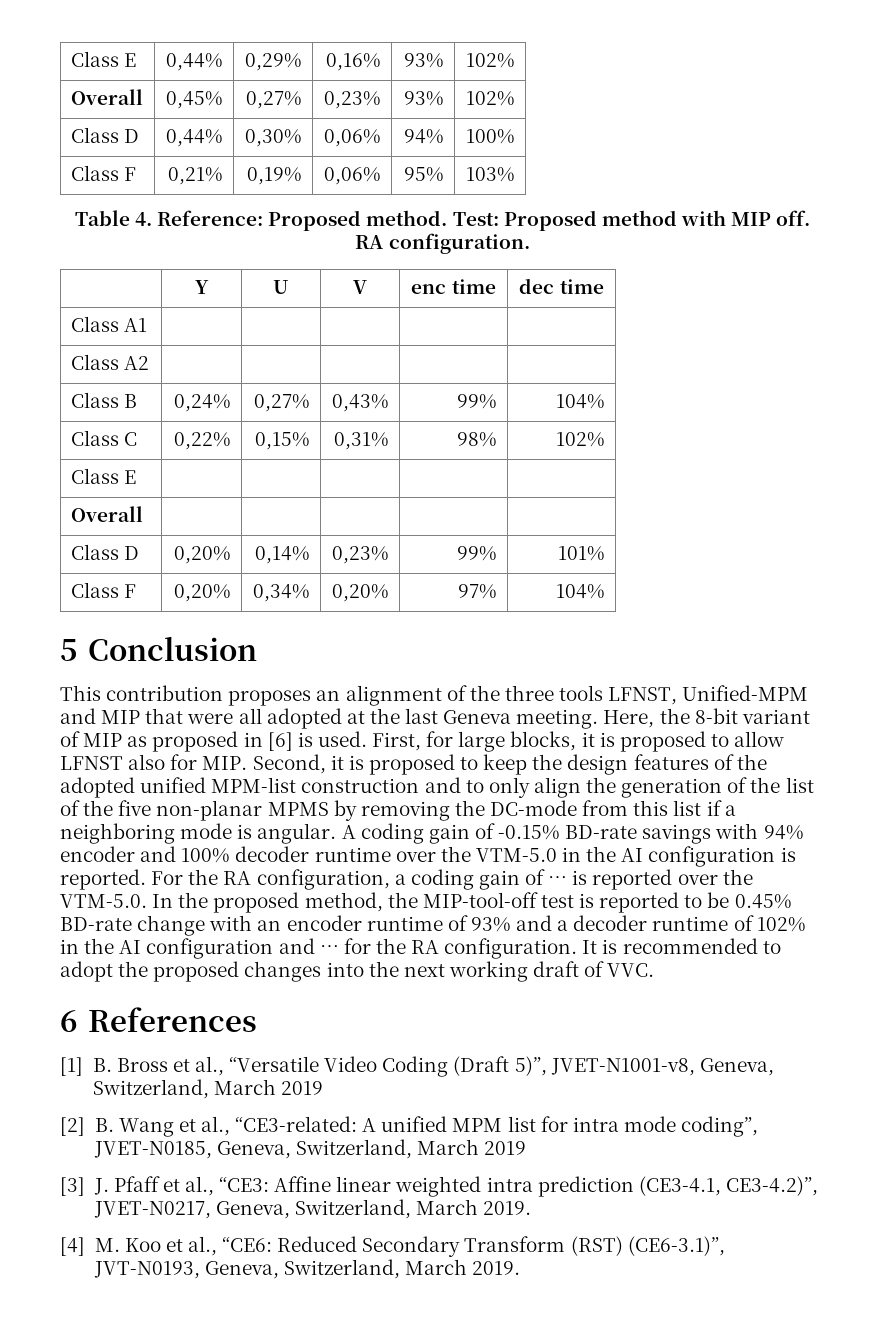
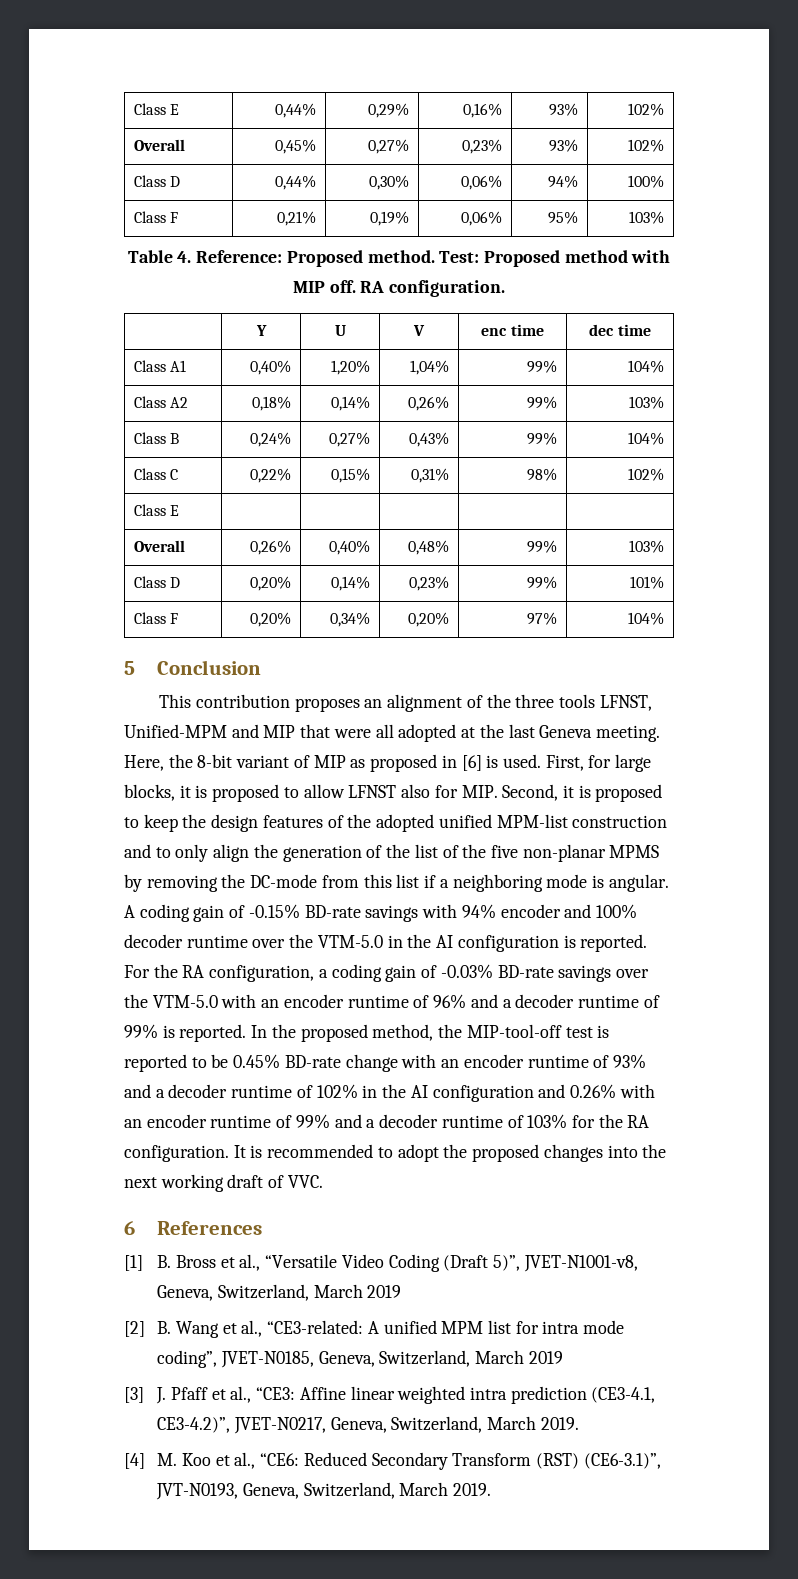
[70,354,149,370] | | | | // Class A2 | | | | | -> [250,360,292,375] [331,360,371,375] [410,360,450,375] [527,360,558,373] [628,360,665,373] [133,396,188,408] [252,396,292,411] [331,396,371,411] [408,396,450,411] [527,396,558,409] [629,396,665,409] 0,40% | 1,20% | 1,04% | 99% | 104% // Class A2 | 0,18% | 0,14% | 0,26% | 99% | 103%
(143, 514) | | | | -> [250,540,292,555] [329,540,371,555] [408,540,450,555] [527,540,558,553] [629,540,665,553] 0,26% | 0,40% | 0,48% | 99% | 103%
[548,869,753,890] [60,894,147,908] … is reported over the VTM-5.0. -> [440,964,649,982] [124,994,660,1009] [124,1024,247,1042] -0.03% BD-rate savings over the VTM-5.0 with an encoder runtime of 96% and a decoder runtime of 99% is reported.
[319,945,339,954] … -> [569,1084,655,1099] [124,1114,568,1129] 0.26% with an encoder runtime of 99% and a decoder runtime of 103%

